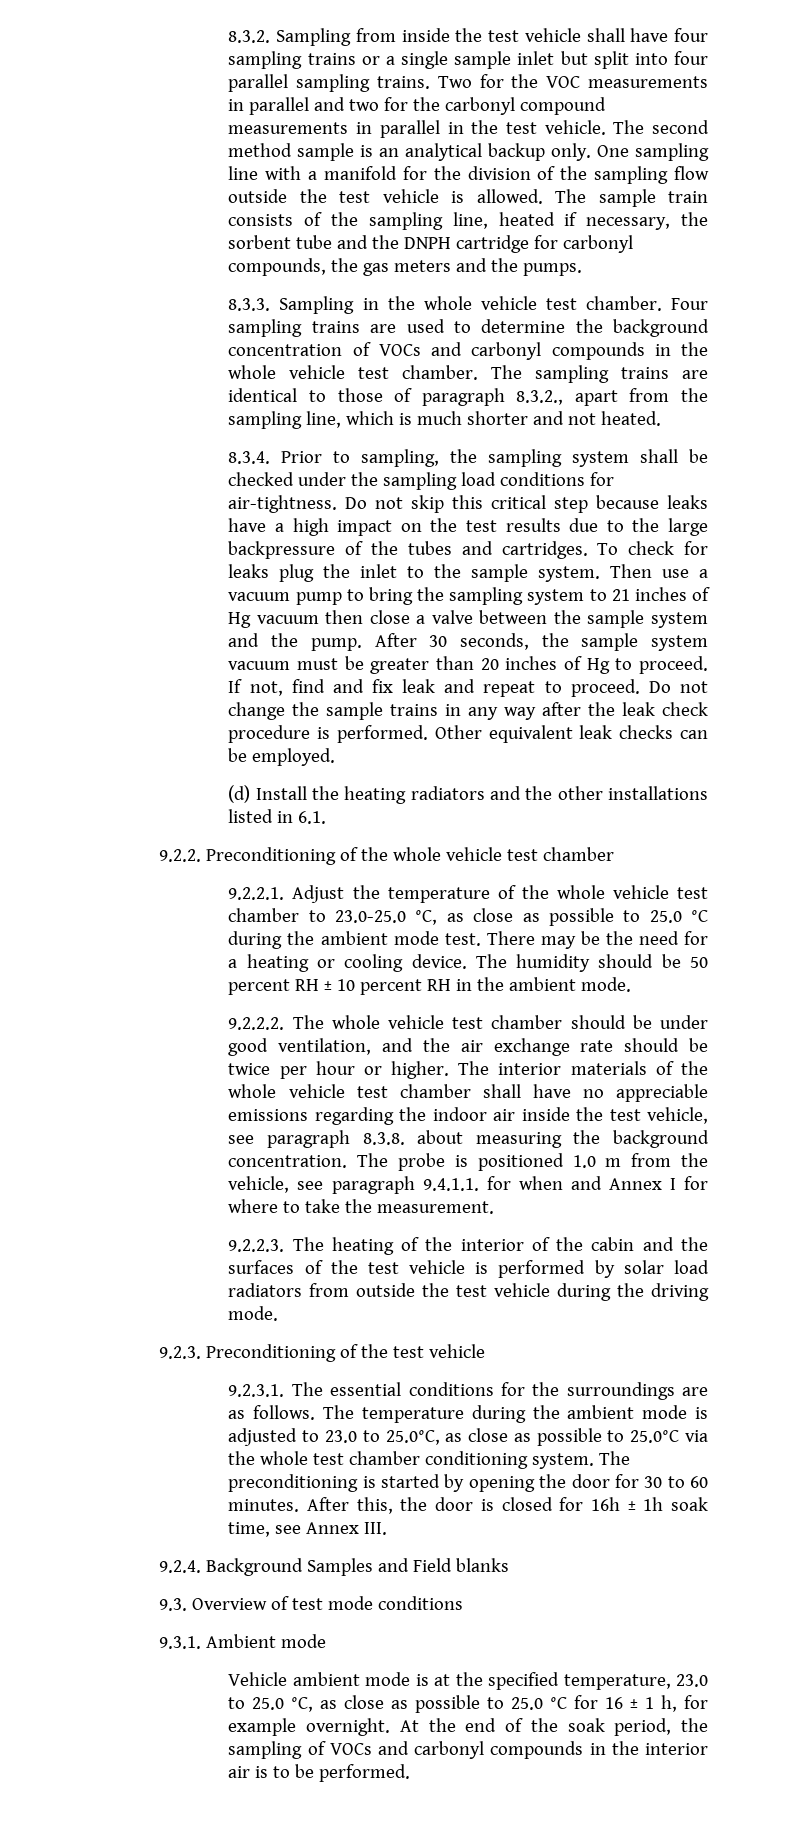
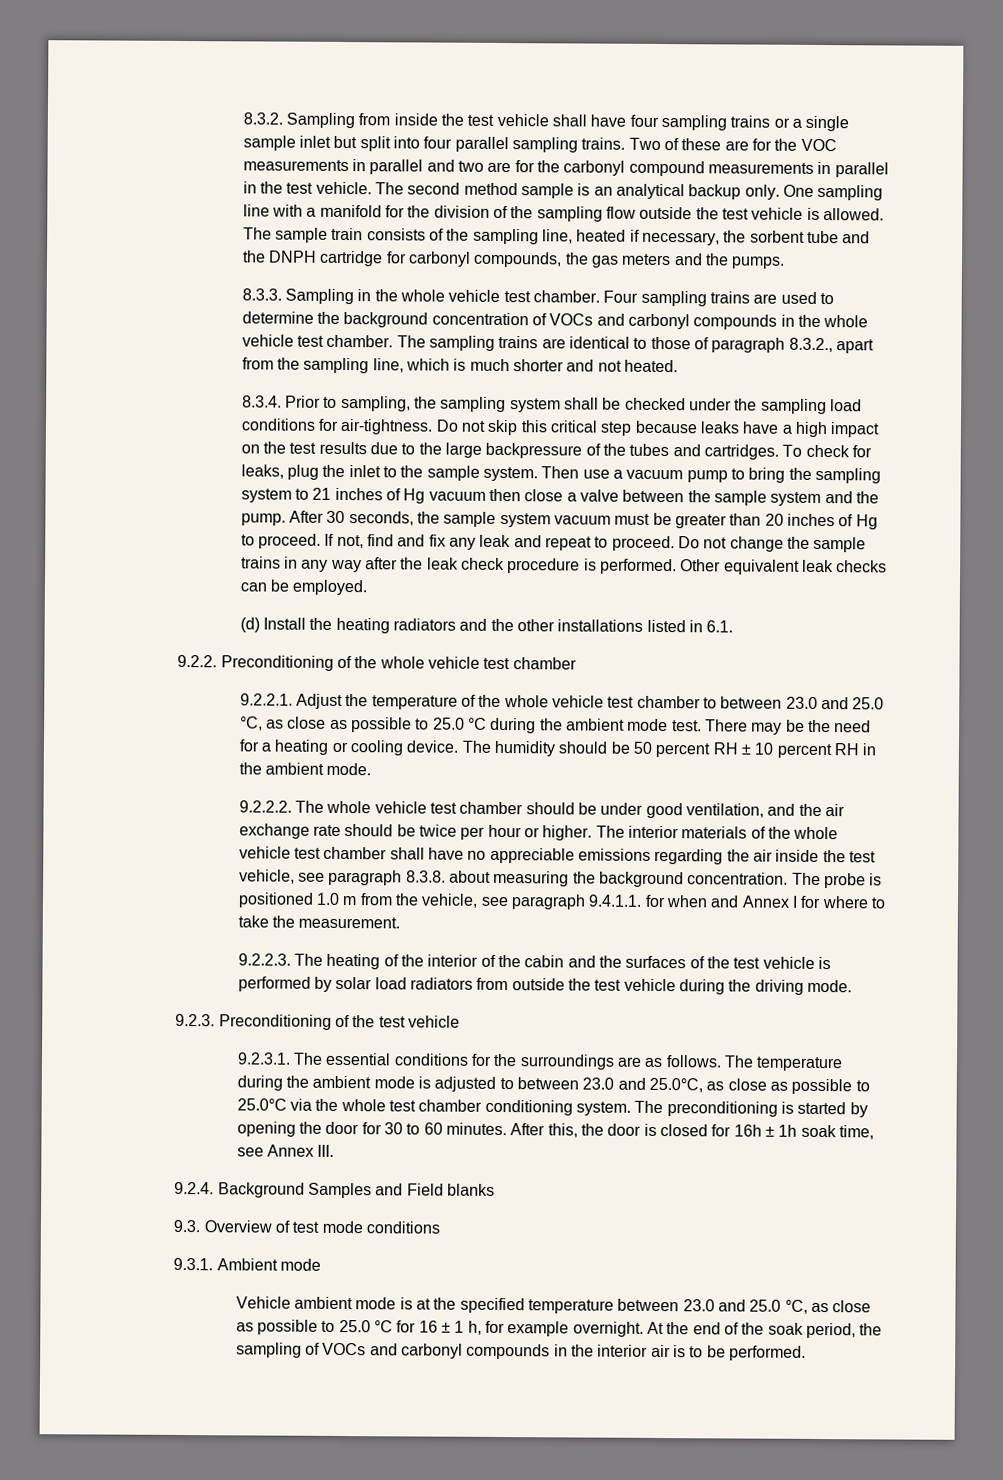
(472, 82) none -> [664,138,749,151] of these are
(380, 105) none -> [487,161,512,173] are
[228,564,270,578] leaks -> [240,464,284,479] leaks,
(393, 686) none -> [449,537,477,550] any
[335,910,407,923] 23.0-25.0 -> [720,696,885,710] between 23.0 and 25.0
[432,1107,487,1121] indoor -> (750, 855) none
[324,1430,380,1443] 23.0 to -> [517,1077,646,1090] between 23.0 and
[563,1674,708,1690] [228,1697,246,1709] temperature, 23.0 to -> [528,1298,747,1314] temperature between 23.0 and

